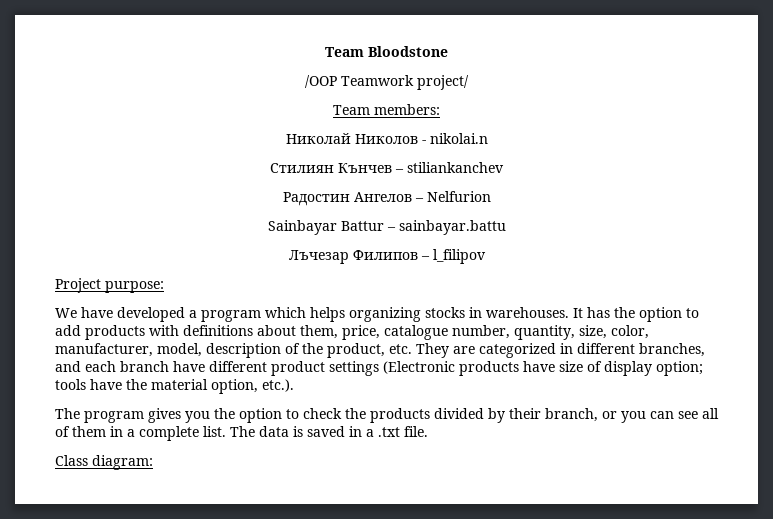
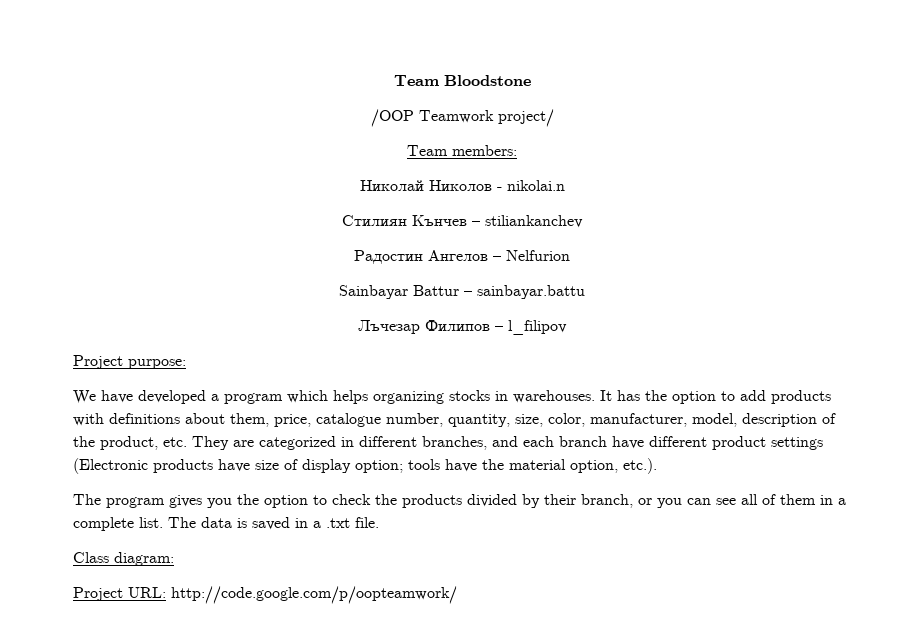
(153, 462) none -> [73,586,457,604] // Project URL: http://code.google.com/p/oopteamwork/

